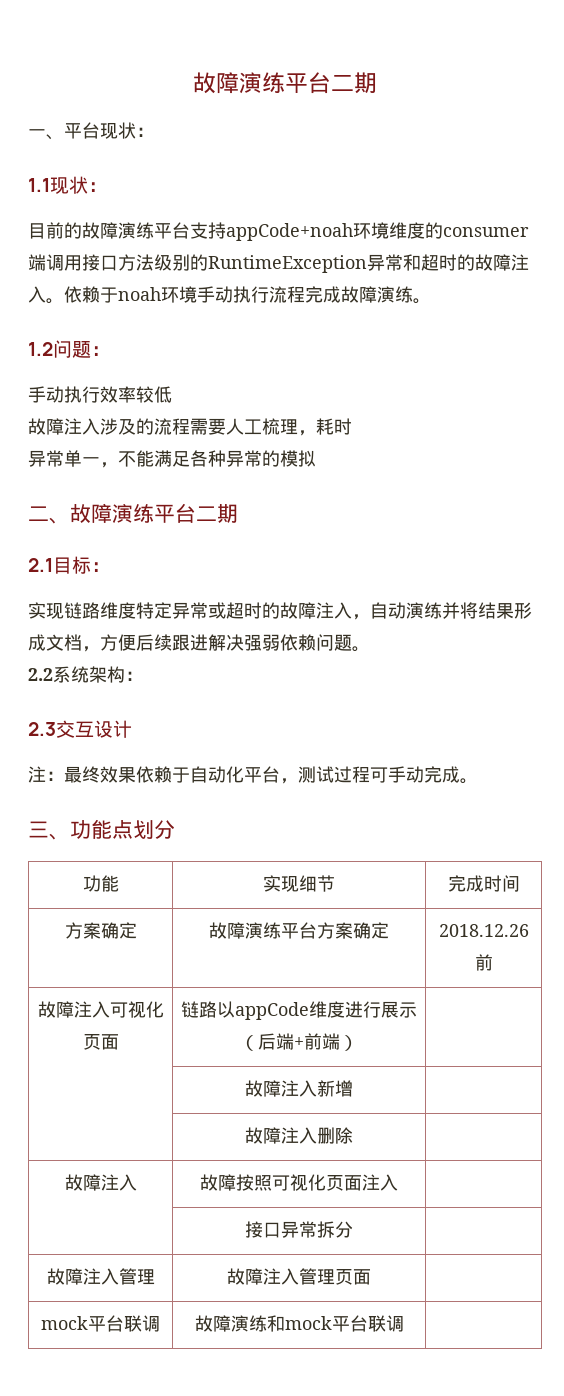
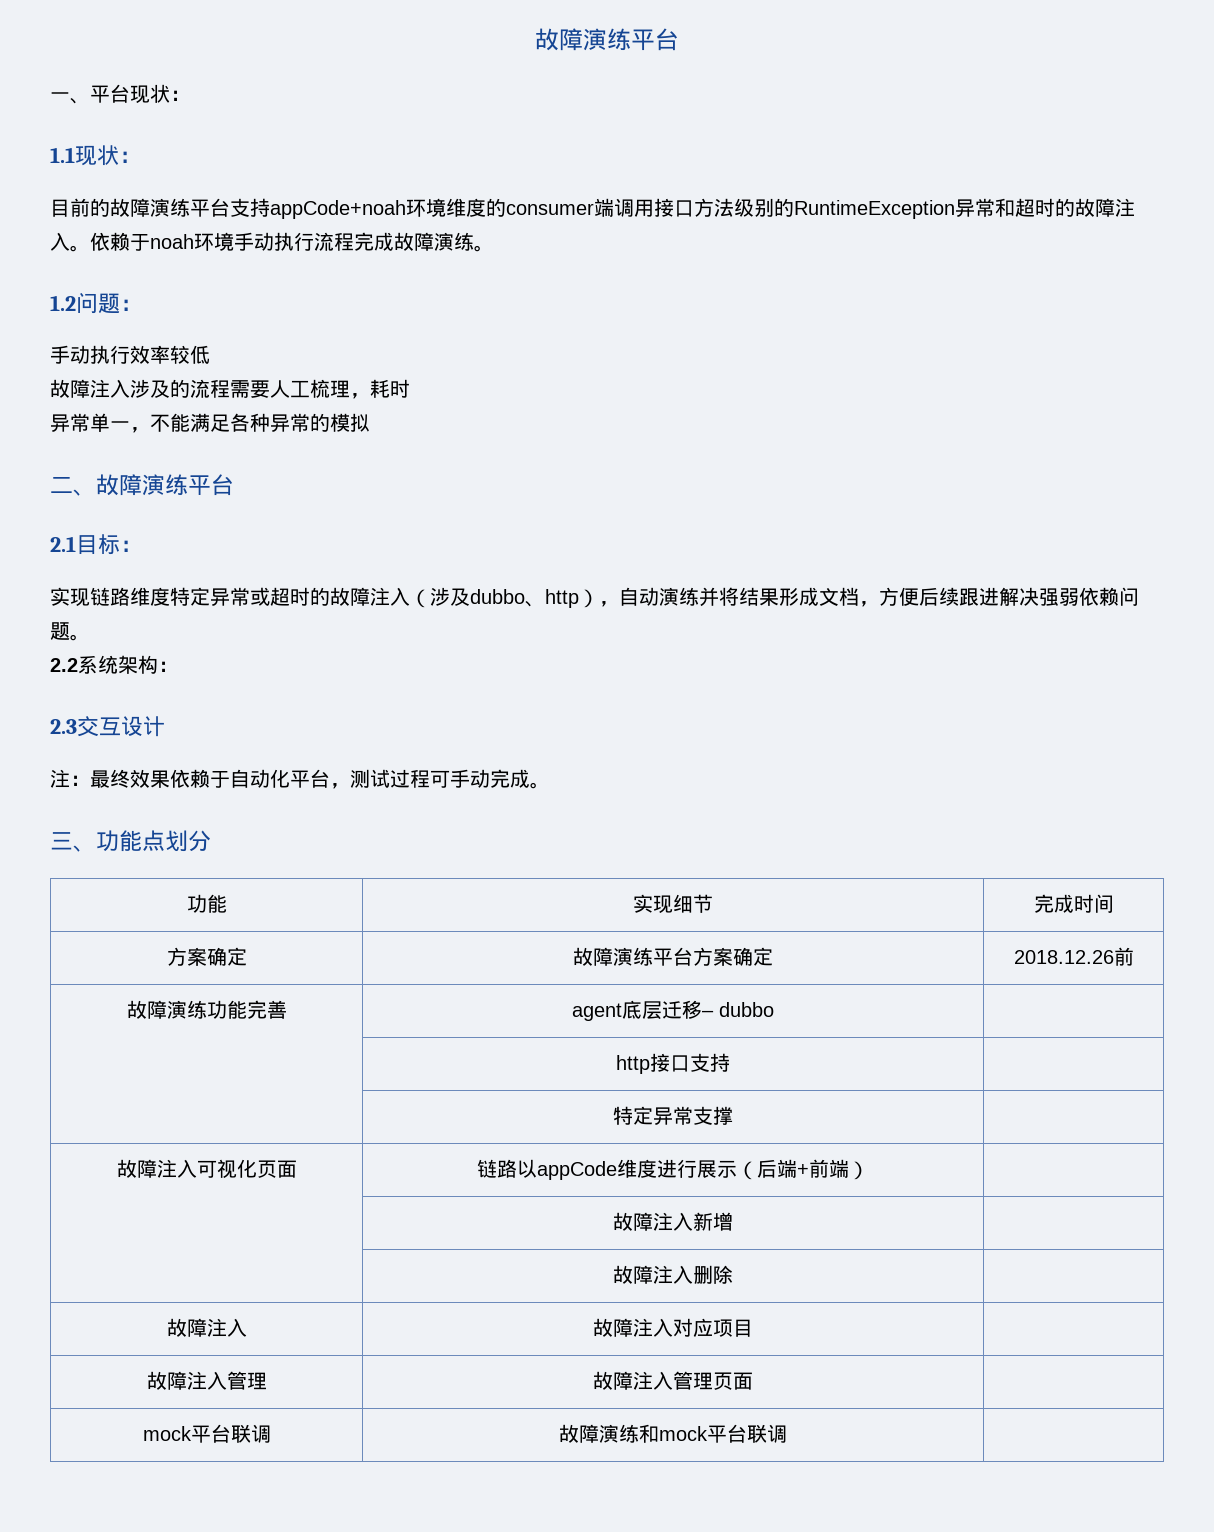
[193,72,377,94] 故障演练平台二期 -> [535,28,679,51] 故障演练平台
[196,504,238,523] 二期 -> (234, 485) none
(352, 610) none -> [410,587,599,608] （涉及dubbo、http）
(493, 962) none -> [126,1000,287,1019] [571,1000,774,1021] [615,1053,730,1074] [612,1106,733,1125] // 故障演练功能完善 | agent底层迁移– dubbo | // | http接口支持 | // | 特定异常支撑 |
[236,1174,398,1191] [245,1221,353,1238] 按照可视化页面注入 | // | 接口异常拆分 -> [632,1318,753,1337] 注入对应项目

